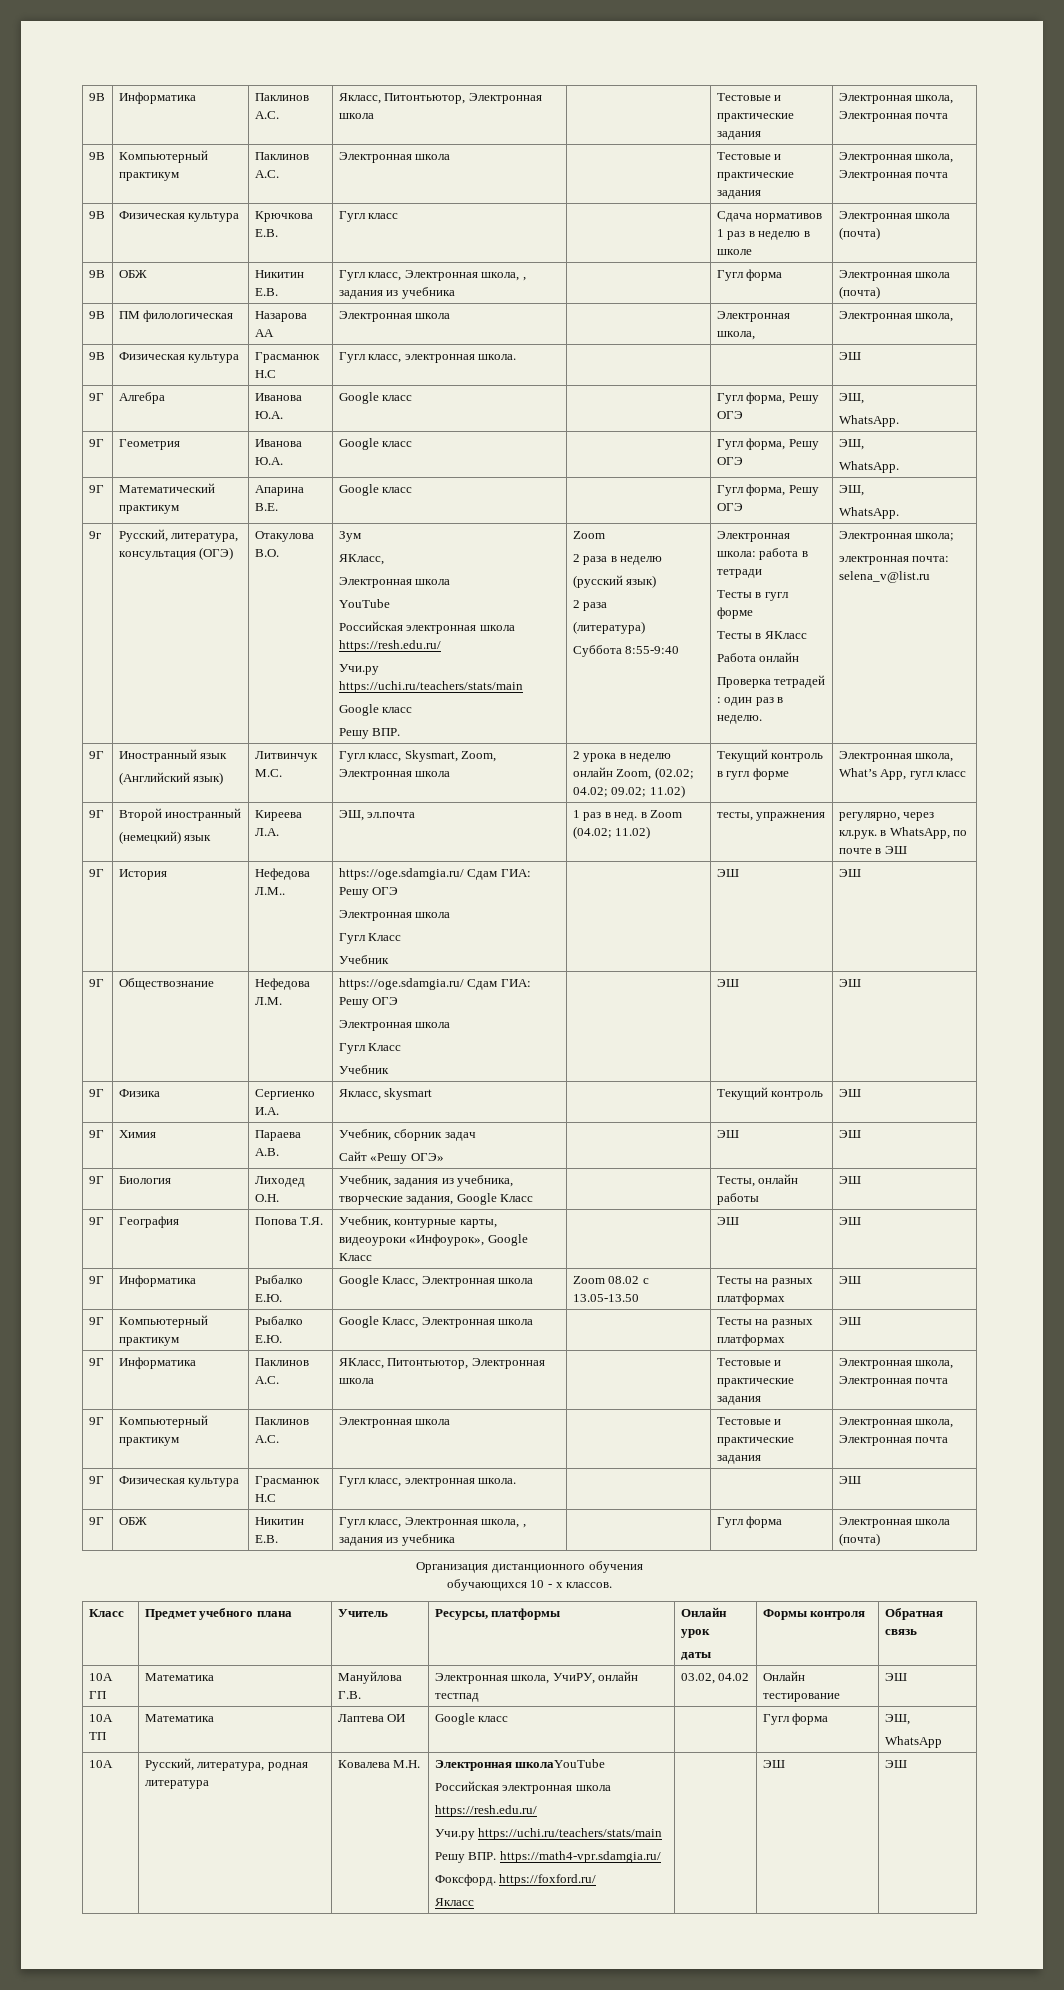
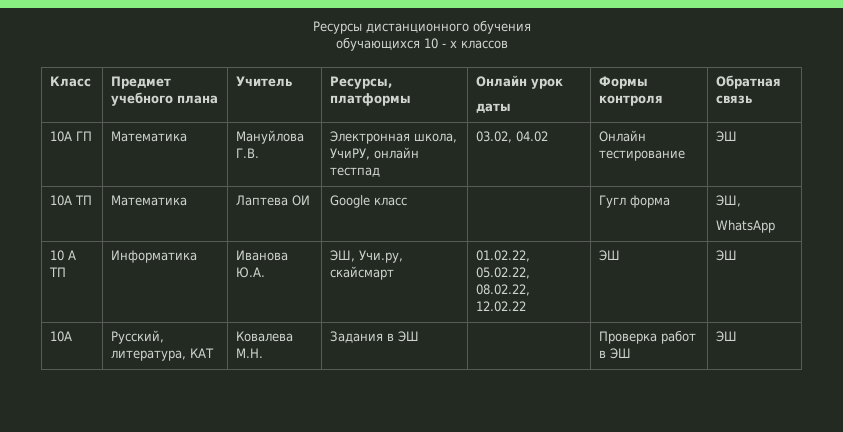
[88,93,105,101] [118,92,196,104] [254,93,309,101] [254,111,279,119] [338,93,542,104] [338,113,374,119] [716,93,782,101] [716,113,794,122] [716,131,761,140] [838,93,954,104] [838,111,949,122] [88,152,105,160] [118,150,208,163] [118,172,179,181] [254,152,309,160] [254,170,279,178] [338,152,451,163] [716,152,782,160] [716,172,794,181] [716,190,761,199] [838,152,954,163] [838,170,949,181] [88,211,105,219] [118,211,240,222] [254,211,313,222] [254,229,278,237] [338,211,399,222] [716,211,823,222] [716,229,810,240] [716,249,752,255] [838,211,951,222] [838,227,880,240] [88,270,105,278] [118,270,147,278] [254,270,304,278] [254,288,278,296] [338,270,526,281] [338,287,455,299] [716,269,783,281] [838,270,951,281] [838,286,880,299] [88,311,105,319] [118,310,234,322] [254,311,307,322] [254,329,274,337] [338,311,451,322] [716,311,790,322] [716,331,755,340] [838,311,954,322] [88,352,105,360] [118,352,240,363] [254,352,320,363] [254,370,276,378] [338,352,517,363] [838,352,861,360] [88,393,104,401] [118,392,165,404] [254,393,302,401] [254,411,283,419] [338,392,413,404] [716,392,819,404] [716,411,743,419] [838,393,864,404] [838,415,899,427] [88,439,104,447] [118,439,180,450] [254,439,302,447] [254,457,283,465] [338,438,413,450] [716,438,819,450] [716,457,743,465] [838,439,864,450] [838,461,899,473] [88,485,104,493] [118,483,215,493] [118,505,179,514] [254,485,304,496] [254,503,278,511] [338,484,413,496] [716,484,819,496] [716,503,743,511] [838,485,864,496] [838,507,899,519] [88,531,101,539] [118,529,239,542] [118,547,234,560] [254,531,314,542] [254,549,279,557] [338,531,361,542] [338,554,384,565] [338,577,451,588] [338,599,390,608] [338,621,515,634] [338,640,441,652] [338,664,379,675] [338,681,523,693] [338,704,413,716] [338,728,401,739] [572,531,605,539] [572,554,663,565] [572,575,657,588] [572,600,608,611] [572,621,645,634] [572,645,680,657] [716,531,790,542] [716,548,808,560] [716,569,762,578] [716,590,789,601] [716,607,753,619] [716,631,807,639] [716,652,800,662] [716,675,826,688] [716,697,784,706] [716,715,762,724] [838,531,955,542] [838,556,950,565] [838,571,930,583] [88,751,104,759] [118,749,228,762] [118,772,224,785] [254,751,318,762] [254,769,282,777] [338,750,497,762] [338,769,451,780] [572,751,672,762] [572,767,694,780] [572,785,685,798] [716,749,824,762] [716,768,789,780] [838,751,954,762] [838,768,967,780] [88,810,104,818] [118,808,242,821] [118,831,212,844] [254,810,302,821] [254,828,279,836] [338,810,416,821] [572,810,683,821] [572,826,651,839] [716,812,826,821] [838,812,935,821] [838,827,968,839] [838,846,907,854] [88,869,104,877] [118,869,167,880] [254,868,310,880] [254,887,285,895] [338,868,531,880] [338,887,399,898] [338,910,451,921] [338,933,402,944] [338,955,389,964] [716,869,739,877] [838,869,861,877] [88,979,104,987] [118,978,214,990] [254,978,310,990] [254,997,282,1005] [338,978,531,990] [338,997,399,1008] [338,1020,451,1031] [338,1043,402,1054] [338,1065,389,1074] [716,979,739,987] [838,979,861,987] [88,1089,104,1097] [118,1089,160,1097] [254,1089,315,1100] [254,1107,279,1115] [338,1088,433,1100] [716,1087,824,1100] [838,1089,861,1097] [88,1130,104,1138] [118,1130,156,1138] [254,1130,301,1141] [254,1148,279,1156] [338,1129,476,1141] [338,1151,444,1164] [716,1130,739,1138] [838,1130,861,1138] [88,1176,104,1184] [118,1176,171,1184] [254,1176,305,1187] [254,1194,279,1202] [338,1175,514,1187] [338,1193,534,1205] [716,1174,799,1187] [716,1193,759,1205] [838,1176,861,1184] [88,1217,104,1225] [118,1216,179,1228] [254,1217,324,1225] [338,1216,497,1228] [338,1234,528,1246] [338,1253,372,1261] [716,1217,739,1225] [838,1217,861,1225] [88,1276,104,1284] [118,1275,196,1287] [254,1275,303,1284] [254,1294,282,1302] [338,1275,534,1287] [572,1276,649,1284] [572,1294,639,1302] [716,1276,813,1287] [716,1293,785,1305] [838,1276,861,1284] [88,1317,104,1325] [118,1315,208,1328] [118,1337,179,1346] [254,1316,303,1325] [254,1335,282,1343] [338,1316,534,1328] [716,1317,813,1328] [716,1334,785,1346] [838,1317,861,1325] [88,1358,104,1366] [118,1357,196,1369] [254,1358,309,1366] [254,1376,279,1384] [338,1358,545,1369] [338,1378,374,1384] [716,1358,782,1366] [716,1378,794,1387] [716,1396,761,1405] [838,1358,954,1369] [838,1376,949,1387] [88,1417,104,1425] [118,1415,208,1428] [118,1437,179,1446] [254,1417,309,1425] [254,1435,279,1443] [338,1417,451,1428] [716,1417,782,1425] [716,1437,794,1446] [716,1455,761,1464] [838,1417,954,1428] [838,1435,949,1446] [88,1476,104,1484] [118,1476,240,1487] [254,1476,320,1487] [254,1494,276,1502] [338,1476,517,1487] [838,1476,861,1484] [88,1517,104,1525] [118,1517,147,1525] [254,1517,304,1525] [254,1535,278,1543] [338,1517,526,1528] [338,1534,455,1546] [716,1516,783,1528] [838,1517,951,1528] [838,1533,880,1546] [416,1562,489,1573] 9В | Информатика | Паклинов А.С. | Якласс, Питонтьютор, Электронная школа | | Тестовые и практические задания | Электронная школа, Электронная почта // 9В | Компьютерный практикум | Паклинов А.С. | Электронная школа | | Тестовые и практические задания | Электронная школа, Электронная почта // 9В | Физическая культура | Крючкова Е.В. | Гугл класс | | Сдача нормативов 1 раз в неделю в школе | Электронная школа (почта) // 9В | ОБЖ | Никитин Е.В. | Гугл класс, Электронная школа, , задания из учебника | | Гугл форма | Электронная школа (почта) // 9В | ПМ филологическая | Назарова АА | Электронная школа | | Электронная школа, | Электронная школа, // 9В | Физическая культура | Грасманюк Н.С | Гугл класс, электронная школа. | | | ЭШ // 9Г | Алгебра | Иванова Ю.А. | Google класс | | Гугл форма, Решу ОГЭ | ЭШ, // WhatsApp. // 9Г | Геометрия | Иванова Ю.А. | Google класс | | Гугл форма, Решу ОГЭ | ЭШ, // WhatsApp. // 9Г | Математический практикум | Апарина В.Е. | Google класс | | Гугл форма, Решу ОГЭ | ЭШ, // WhatsApp. // 9г | Русский, литература, консультация (ОГЭ) | Отакулова В.О. | Зум // ЯКласс, // Электронная школа // YouTube // Российская электронная школа https://resh.edu.ru/ // Учи.ру https://uchi.ru/teachers/stats/main // Google класс // Решу ВПР. | Zoom // 2 раза в неделю // (русский язык) // 2 раза // (литература) // Суббота 8:55-9:40 | Электронная школа: работа в тетради // Тесты в гугл форме // Тесты в ЯКласс // Работа онлайн // Проверка тетрадей : один раз в неделю. | Электронная школа; // электронная почта: selena_v@list.ru // 9Г | Иностранный язык // (Английский язык) | Литвинчук М.С. | Гугл класс, Skysmart, Zoom, Электронная школа | 2 урока в неделю онлайн Zoom, (02.02; 04.02; 09.02; 11.02) | Текущий контроль в гугл форме | Электронная школа, What’s App, гугл класс // 9Г | Второй иностранный // (немецкий) язык | Киреева Л.А. | ЭШ, эл.почта | 1 раз в нед. в Zoom (04.02; 11.02) | тесты, упражнения | регулярно, через кл.рук. в WhatsApp, по почте в ЭШ // 9Г | История | Нефедова Л.М.. | https://oge.sdamgia.ru/ Сдам ГИА: Решу ОГЭ // Электронная школа // Гугл Класс // Учебник | | ЭШ | ЭШ // 9Г | Обществознание | Нефедова Л.М. | https://oge.sdamgia.ru/ Сдам ГИА: Решу ОГЭ // Электронная школа // Гугл Класс // Учебник | | ЭШ | ЭШ // 9Г | Физика | Сергиенко И.А. | Якласс, skysmart | | Текущий контроль | ЭШ // 9Г | Химия | Параева А.В. | Учебник, сборник задач // Сайт «Решу ОГЭ» | | ЭШ | ЭШ // 9Г | Биология | Лиходед О.Н. | Учебник, задания из учебника, творческие задания, Google Класс | | Тесты, онлайн работы | ЭШ // 9Г | География | Попова Т.Я. | Учебник, контурные карты, видеоуроки «Инфоурок», Google Класс | | ЭШ | ЭШ // 9Г | Информатика | Рыбалко Е.Ю. | Google Класс, Электронная школа | Zoom 08.02 с 13.05-13.50 | Тесты на разных платформах | ЭШ // 9Г | Компьютерный практикум | Рыбалко Е.Ю. | Google Класс, Электронная школа | | Тесты на разных платформах | ЭШ // 9Г | Информатика | Паклинов А.С. | ЯКласс, Питонтьютор, Электронная школа | | Тестовые и практические задания | Электронная школа, Электронная почта // 9Г | Компьютерный практикум | Паклинов А.С. | Электронная школа | | Тестовые и практические задания | Электронная школа, Электронная почта // 9Г | Физическая культура | Грасманюк Н.С | Гугл класс, электронная школа. | | | ЭШ // 9Г | ОБЖ | Никитин Е.В. | Гугл класс, Электронная школа, , задания из учебника | | Гугл форма | Электронная школа (почта) // Организация -> [312,21,362,34] Ресурсы
[566,1582,613,1588] классов. -> [460,40,508,49] классов
(942, 1742) none -> [50,250,77,261] [49,267,67,277] [111,250,198,263] [236,250,289,261] [236,267,266,278] [330,250,404,263] [330,266,395,280] [476,250,531,262] [476,267,531,279] [476,284,531,296] [476,301,527,312] [599,250,621,261] [716,250,738,261] // 10 А ТП | Информатика | Иванова Ю.А. | ЭШ, Учи.ру, скайсмарт | 01.02.22, 05.02.22, 08.02.22, 12.02.22 | ЭШ | ЭШ
[267,1762,308,1771] [144,1780,209,1789] родная литература -> [190,348,215,358] КАТ
[434,1759,606,1771] [434,1781,611,1794] [434,1805,537,1817] [434,1828,663,1840] [434,1851,661,1863] [434,1874,597,1886] [434,1898,474,1906] Электронная школаYouTube // Российская электронная школа // https://resh.edu.ru/ // Учи.ру https://uchi.ru/teachers/stats/main // Решу ВПР. https://math4-vpr.sdamgia.ru/ // Фоксфорд. https://foxford.ru/ // Якласс | | -> [330,331,420,343] [599,330,697,344] [599,350,607,358] Задания в ЭШ | | Проверка работ в

